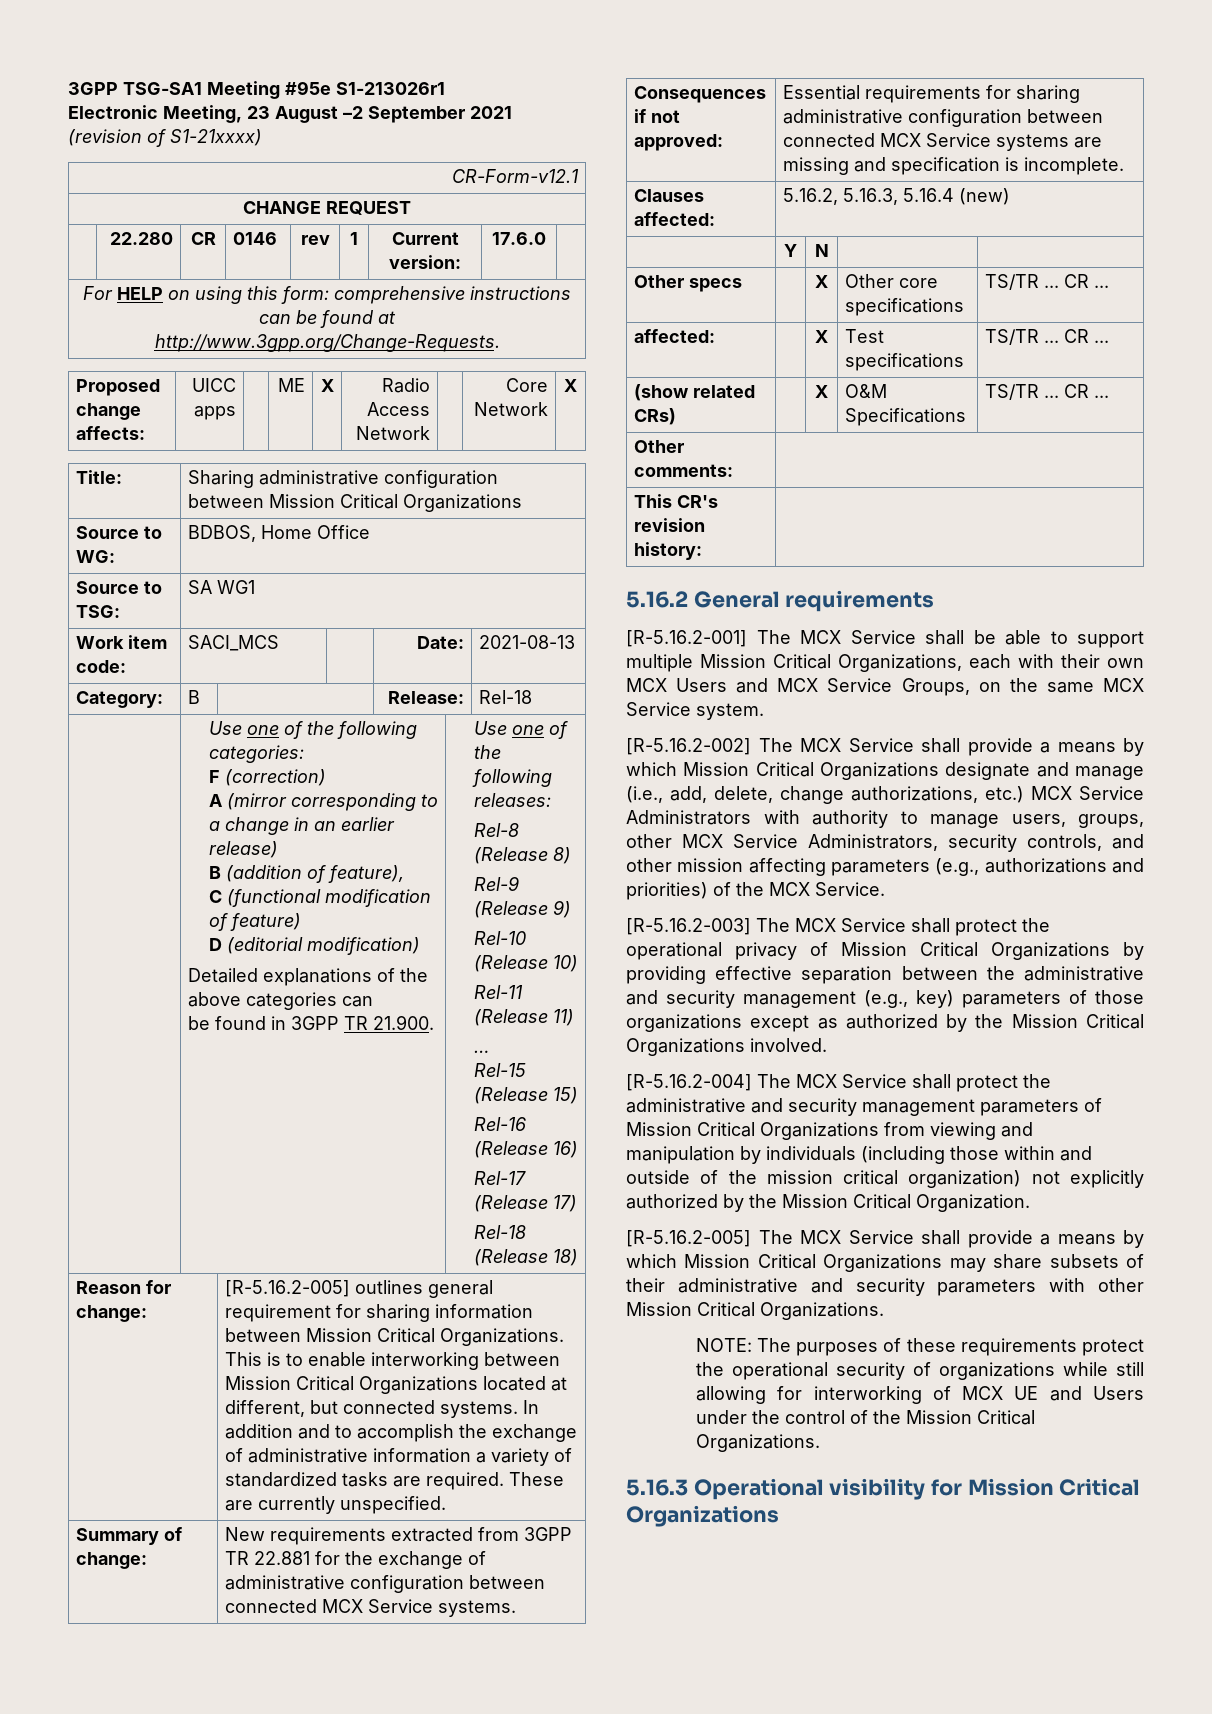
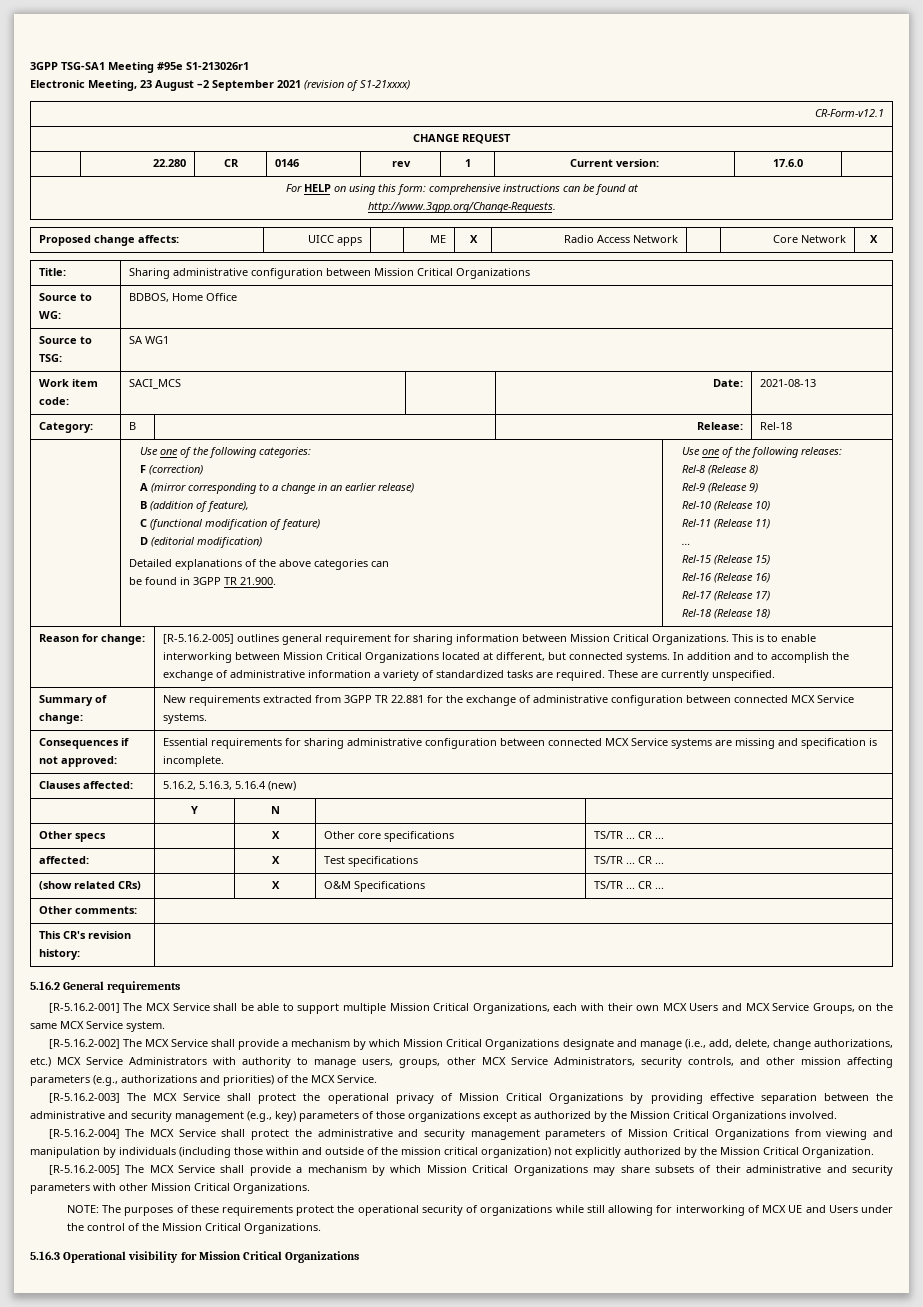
[1057,742,1116,753] means -> [291,1039,351,1047] mechanism
[1057,1234,1116,1245] means -> [307,1165,367,1173] mechanism

